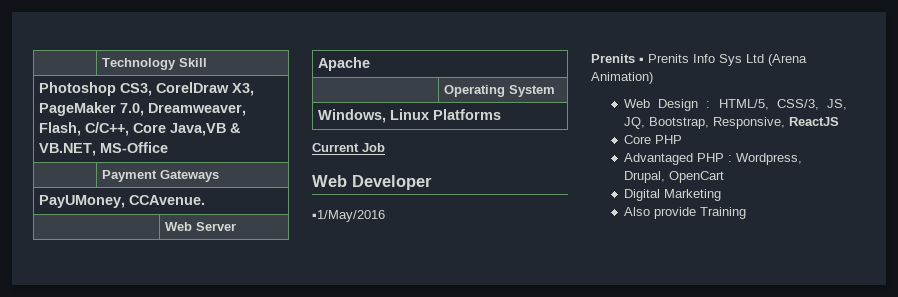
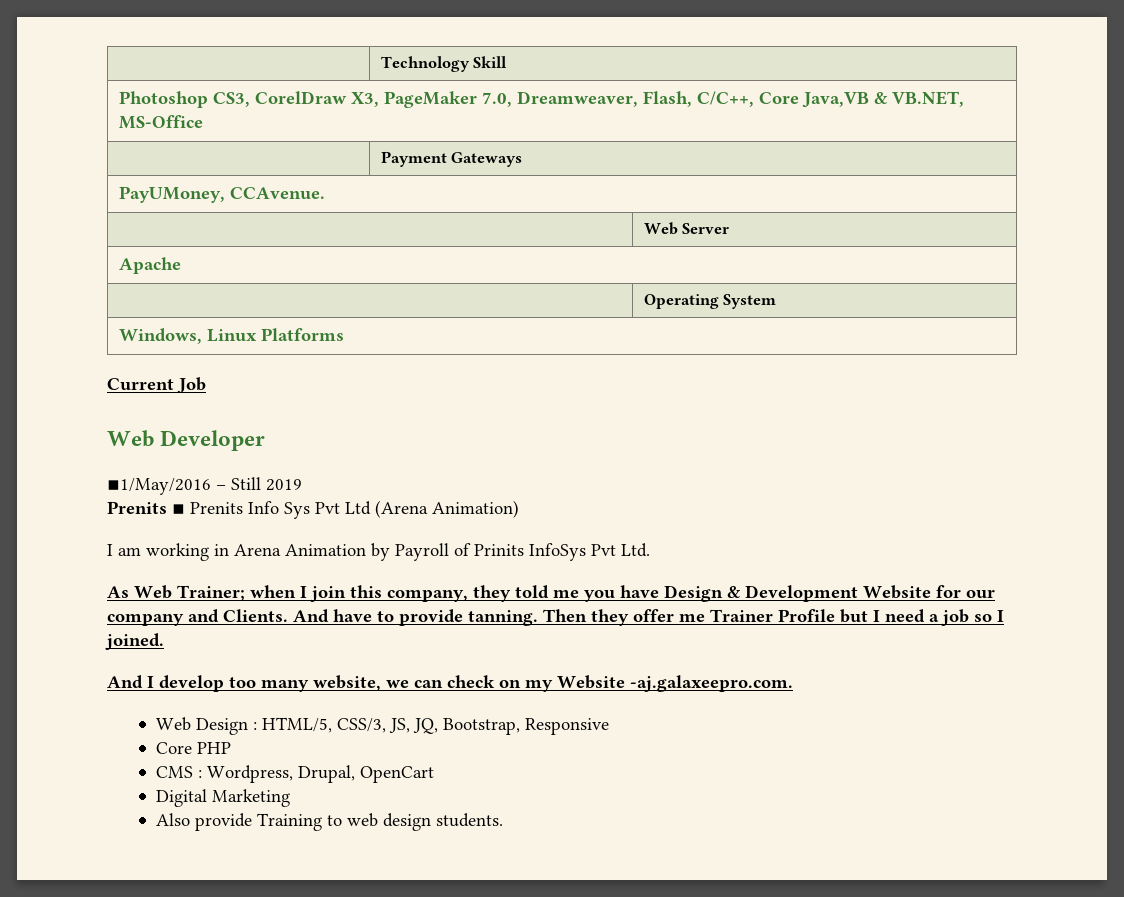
(385, 216) none -> [216,477,302,491] – Still 2019
(742, 60) none -> [315,502,340,514] Pvt
(653, 78) none -> [107,543,650,561] [107,585,995,602] [107,609,1004,626] [105,633,164,650] [107,675,793,692] // I am working in Arena Animation by Payroll of Prinits InfoSys Pvt Ltd. // As Web Trainer; when I join this company, they told me you have Design & Development Website for our company and Clients. And have to provide tanning. Then they offer me Trainer Profile but I need a job so I joined. // And I develop too many website, we can check on my Website -aj.galaxeepro.com.
[713,117,840,129] Responsive, ReactJS -> [525,718,610,735] Responsive
[624,153,725,165] Advantaged PHP -> [156,766,194,778] CMS
(747, 213) none -> [327,813,504,831] to web design students.

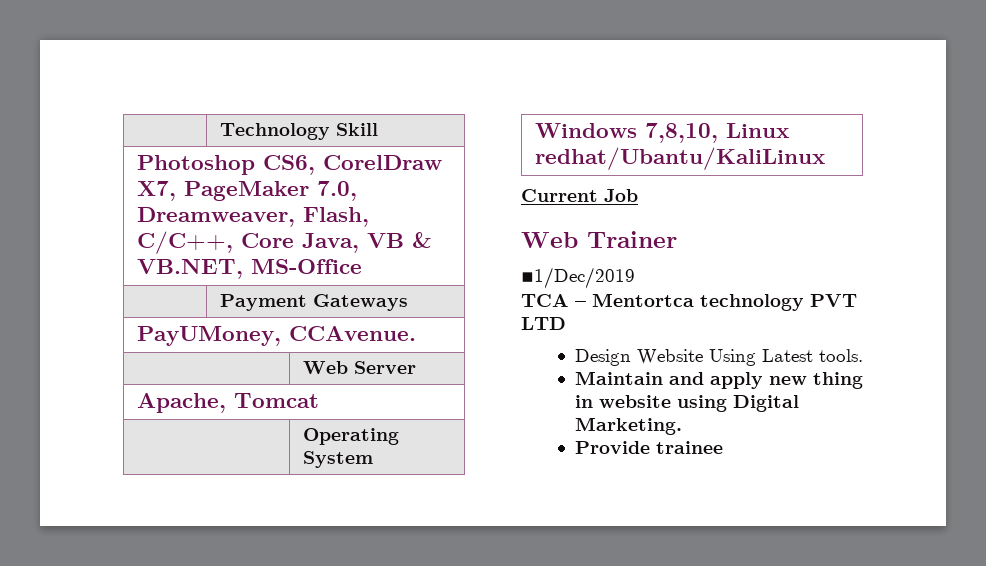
[212,91,379,107] CS3, CorelDraw X3, -> [263,155,443,175] [137,181,177,201] CS6, CorelDraw X7,
[801,92,869,108] Java,VB -> [302,233,405,253] Java, VB
[118,257,181,274] Apache -> [137,393,320,413] Apache, Tomcat
[118,328,344,344] Windows, Linux Platforms -> [535,123,790,143] [535,147,826,170] Windows 7,8,10, Linux redhat/Ubantu/KaliLinux
[160,430,266,451] [107,477,302,495] [107,500,519,519] [107,543,650,561] [107,585,995,602] [107,609,1004,626] [105,633,164,650] [107,675,793,692] [156,717,610,735] [156,742,232,754] [156,765,435,783] [156,789,291,807] [156,813,504,831] Developer // ▪1/May/2016 – Still 2019 // Prenits ▪ Prenits Info Sys Pvt Ltd (Arena Animation) // I am working in Arena Animation by Payroll of Prinits InfoSys Pvt Ltd. // As Web Trainer; when I join this company, they told me you have Design & Development Website for our company and Clients. And have to provide tanning. Then they offer me Trainer Profile but I need a job so I joined. // And I develop too many website, we can check on my Website -aj.galaxeepro.com. // Web Design : HTML/5, CSS/3, JS, JQ, Bootstrap, Responsive // Core PHP // CMS : Wordpress, Drupal, OpenCart // Digital Marketing // Also provide Training to web design students. -> [587,231,677,248] [521,267,635,289] [521,293,857,311] [521,317,566,330] [574,349,863,366] [574,371,863,389] [574,395,799,412] [574,417,682,435] [574,441,723,454] Trainer // ▪1/Dec/2019 // TCA – Mentortca technology PVT LTD // Design Website Using Latest tools. // Maintain and apply new thing in website using Digital Marketing. // Provide trainee

